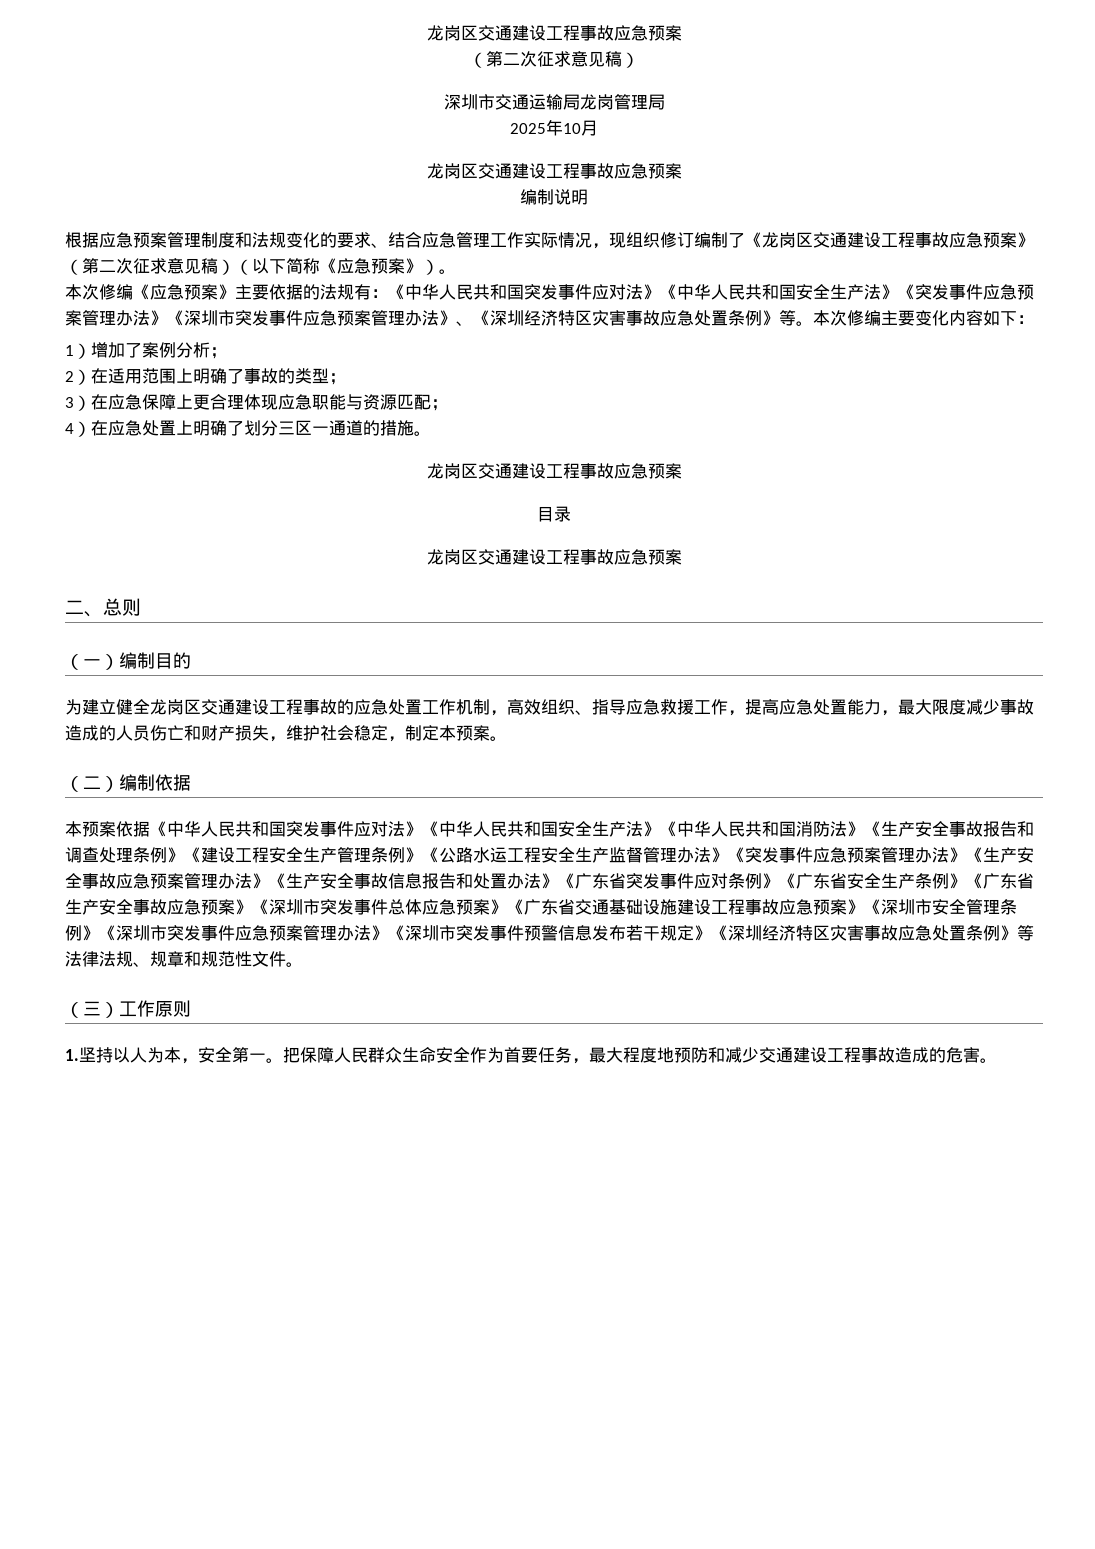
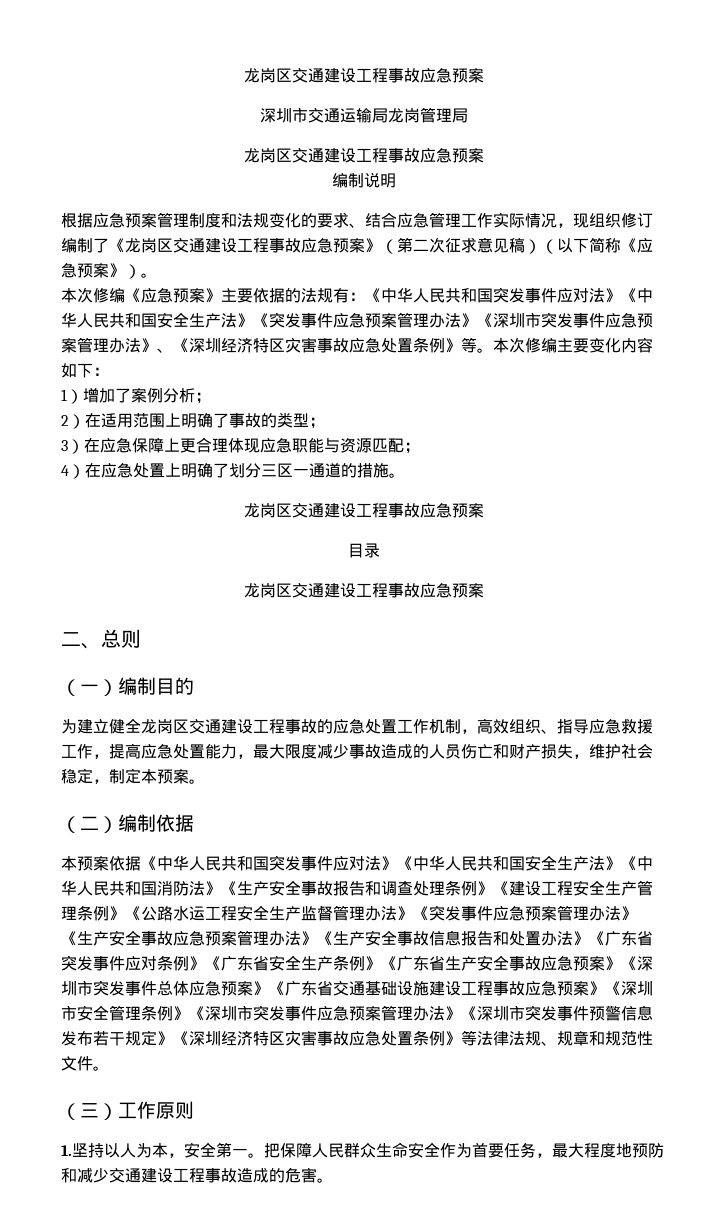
[426,25,682,41] [469,51,639,68] 龙岗区交通建设工程事故应急预案 // （第二次征求意见稿） -> [244,68,484,83] 龙岗区交通建设工程事故应急预案
[510,119,598,136] // 2025年10月 -> (468, 115) none

